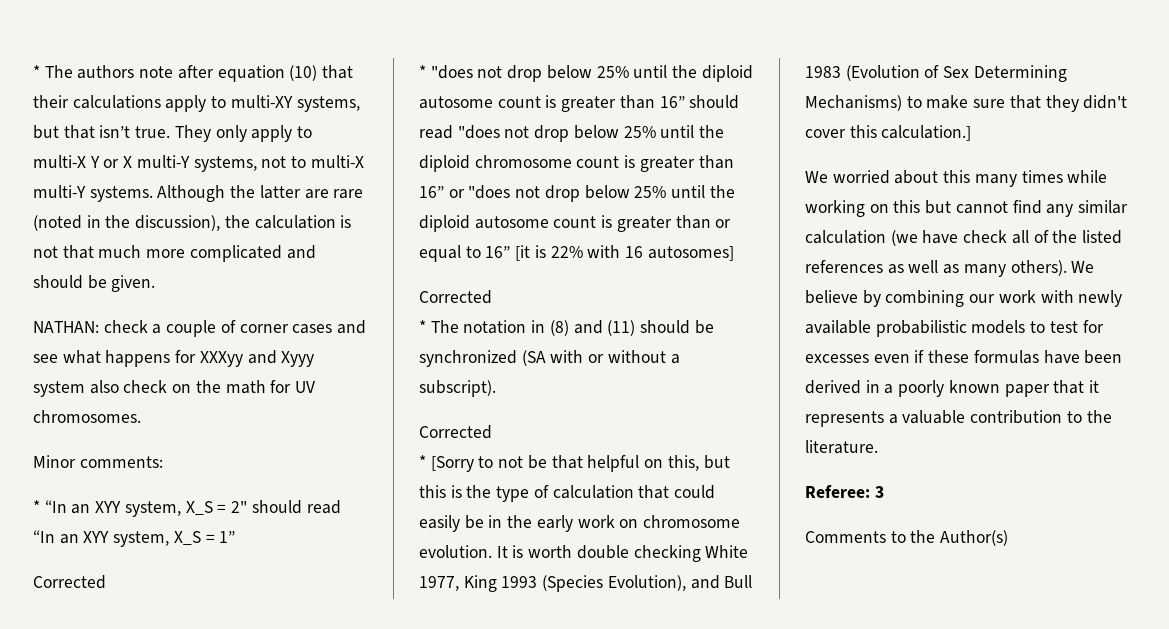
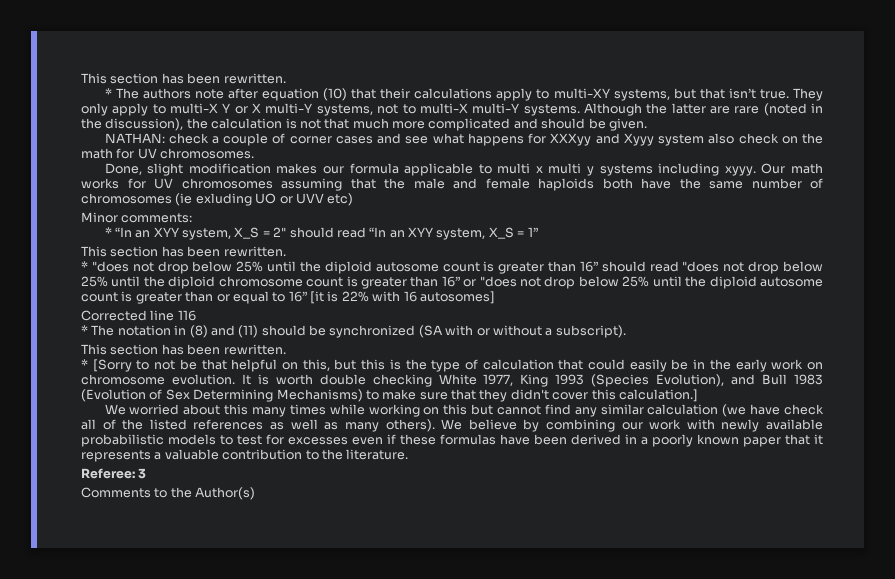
(33, 71) none -> [81,73,286,84] This section has been rewritten. //
(141, 416) none -> [104,163,823,176] [81,178,823,191] [81,193,354,206] // Done, slight modification makes our formula applicable to multi x multi y systems including xyyy. Our math works for UV chromosomes assuming that the male and female haploids both have the same number of chromosomes (ie exluding UO or UVV etc)
[33,575,106,589] Corrected -> [81,246,286,257] This section has been rewritten.
(492, 297) none -> [150,310,196,321] line 116
[419,425,492,439] Corrected -> [81,344,286,355] This section has been rewritten.

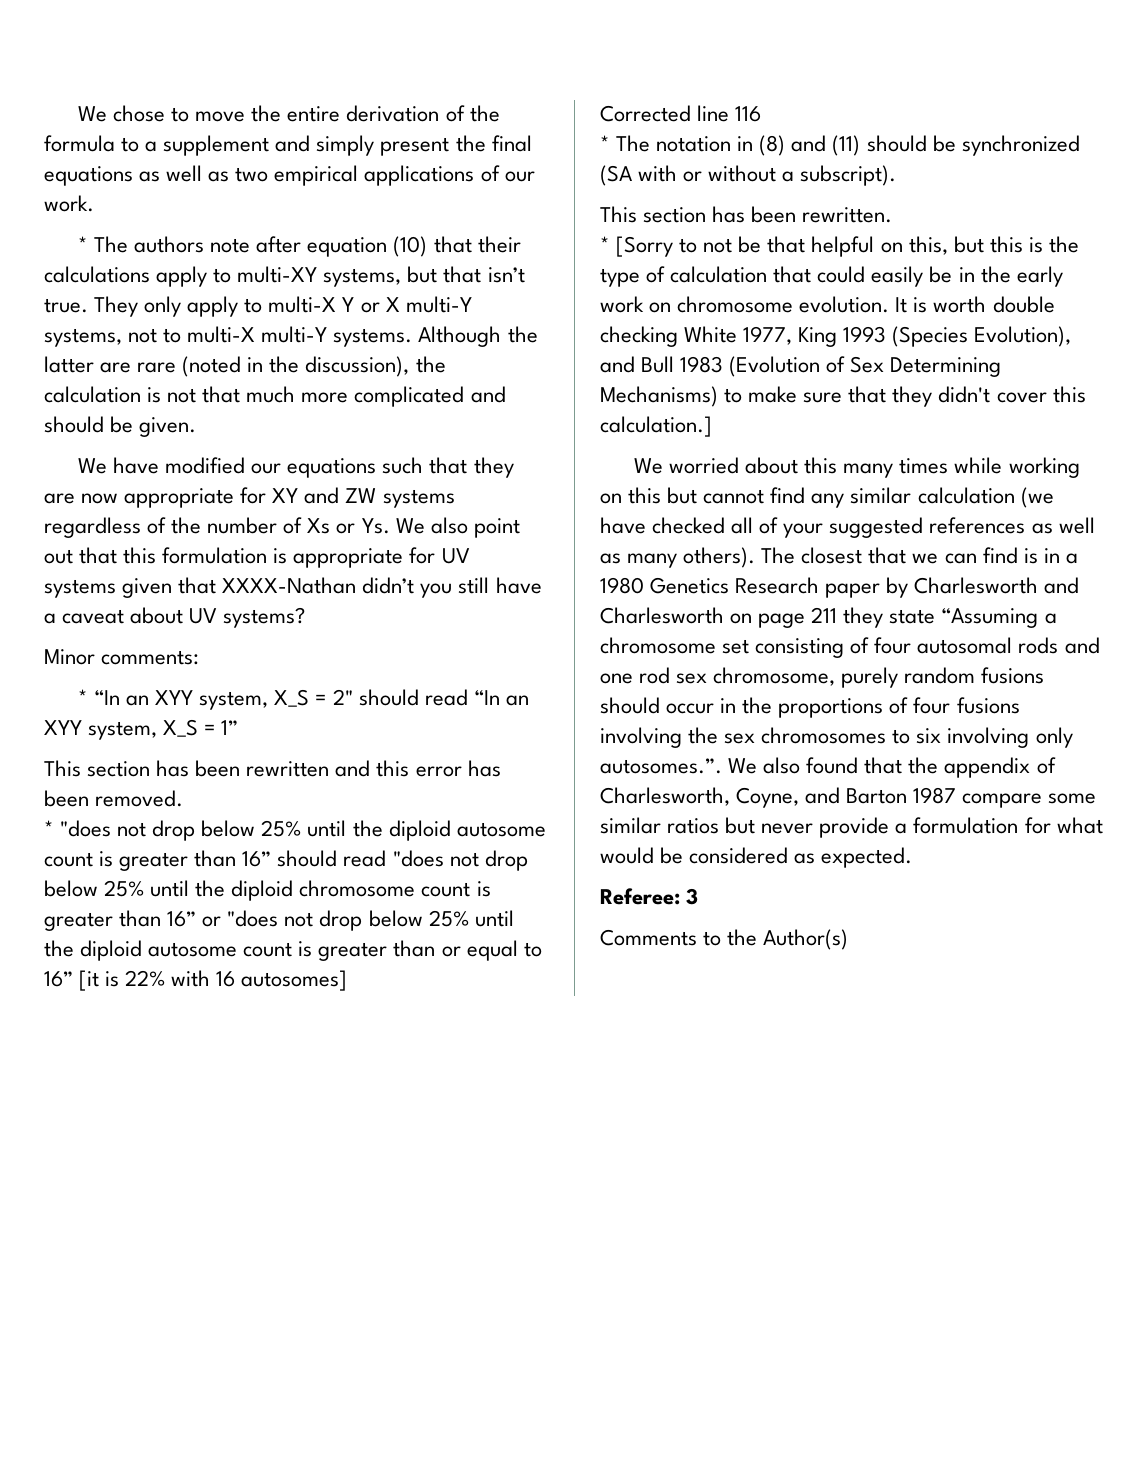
[81,73,286,84] This section has been rewritten. -> [78,105,500,122] [44,135,532,156] [44,165,535,186] [44,195,94,212] We chose to move the entire derivation of the formula to a supplement and simply present the final equations as well as two empirical applications of our work.
[104,133,824,146] [81,148,255,159] [104,163,823,176] [81,178,823,191] [81,193,354,206] NATHAN: check a couple of corner cases and see what happens for XXXyy and Xyyy system also check on the math for UV chromosomes. // Done, slight modification makes our formula applicable to multi x multi y systems including xyyy. Our math works for UV chromosomes assuming that the male and female haploids both have the same number of chromosomes (ie exluding UO or UVV etc) -> [78,457,514,478] [44,487,455,508] [44,517,520,538] [44,547,470,568] [44,577,542,598] [44,607,306,628] We have modified our equations such that they are now appropriate for XY and ZW systems regardless of the number of Xs or Ys. We also point out that this formulation is appropriate for UV systems given that XXXX-Nathan didn’t you still have a caveat about UV systems?
[223,246,286,257] rewritten. -> [246,760,501,777] [44,790,184,807] rewritten and this error has been removed.
[783,404,824,415] check -> [652,517,726,534] checked
[122,419,187,430] the listed -> [783,517,924,538] your suggested
[441,419,823,432] [81,434,823,447] [81,449,409,462] We believe by combining our work with newly available probabilistic models to test for excesses even if these formulas have been derived in a poorly known paper that it represents a valuable contribution to the literature. -> [761,547,1078,564] [600,577,1080,598] [600,607,1057,628] [600,637,1100,658] [600,667,1045,688] [600,697,1020,718] [600,727,1073,748] [600,757,1056,778] [600,787,1097,808] [600,817,1103,838] [600,847,913,868] The closest that we can find is in a 1980 Genetics Research paper by Charlesworth and Charlesworth on page 211 they state “Assuming a chromosome set consisting of four autosomal rods and one rod sex chromosome, purely random fusions should occur in the proportions of four fusions involving the sex chromosomes to six involving only autosomes.”. We also found that the appendix of Charlesworth, Coyne, and Barton 1987 compare some similar ratios but never provide a formulation for what would be considered as expected.

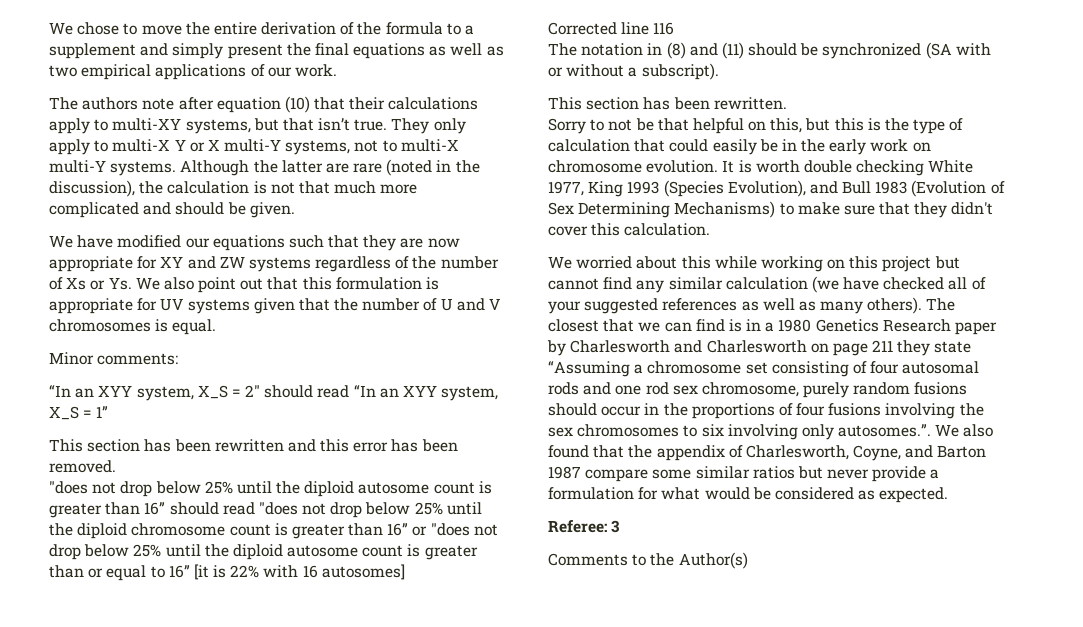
[78,236,89,252] * -> (337, 70) none
[222,577,542,598] [44,607,306,628] XXXX-Nathan didn’t you still have a caveat about UV systems? -> [334,298,501,311] [49,319,217,335] the number of U and V chromosomes is equal.
[78,689,89,705] * -> (179, 359) none
[44,820,54,836] * -> (116, 466) none
[600,135,610,151] * -> (675, 28) none
[600,236,674,257] * [Sorry -> [548,118,586,134] Sorry
[600,416,712,437] calculation.] -> [624,223,711,236] calculation.
[843,458,949,478] many times -> (711, 262) none
(662, 495) none -> [882,256,932,272] project

